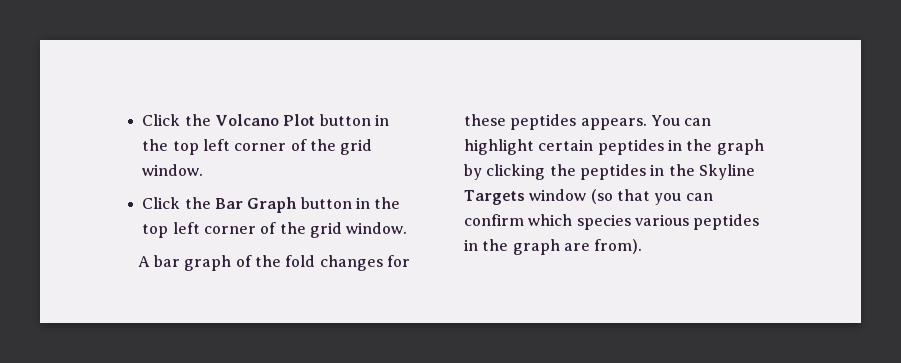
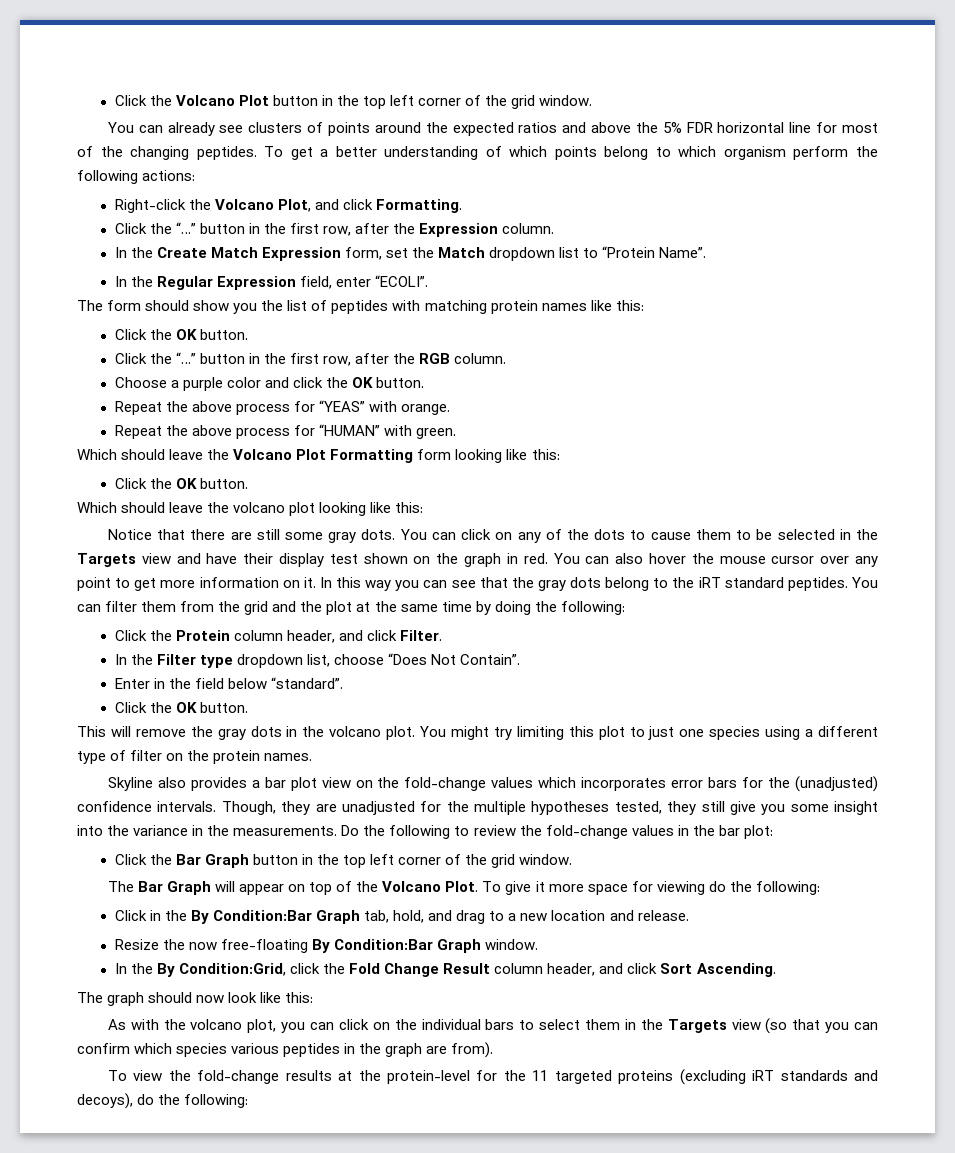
(204, 170) none -> [107,122,879,136] [77,146,878,160] [77,170,196,184] [114,199,463,213] [114,222,555,237] [114,246,707,261] [114,275,429,290] [77,300,644,314] [114,329,248,340] [114,352,507,366] [114,377,425,391] [114,400,451,415] [114,424,457,439] [77,449,560,463] [114,478,248,489] [77,502,424,516] [107,529,878,543] [77,553,879,567] [77,577,879,591] [77,601,625,615] [114,630,443,643] [114,653,521,668] [114,677,344,689] [114,702,248,713] [77,726,878,740] [77,750,313,764] [107,776,879,792] [77,801,878,815] [77,825,773,839] // You can already see clusters of points around the expected ratios and above the 5% FDR horizontal line for most of the changing peptides. To get a better understanding of which points belong to which organism perform the following actions: // Right-click the Volcano Plot, and click Formatting. // Click the “…” button in the first row, after the Expression column. // In the Create Match Expression form, set the Match dropdown list to “Protein Name”. // In the Regular Expression field, enter “ECOLI”. // The form should show you the list of peptides with matching protein names like this: // Click the OK button. // Click the “…” button in the first row, after the RGB column. // Choose a purple color and click the OK button. // Repeat the above process for “YEAS” with orange. // Repeat the above process for “HUMAN” with green. // Which should leave the Volcano Plot Formatting form looking like this: // Click the OK button. // Which should leave the volcano plot looking like this: // Notice that there are still some gray dots. You can click on any of the dots to cause them to be selected in the Targets view and have their display test shown on the graph in red. You can also hover the mouse cursor over any point to get more information on it. In this way you can see that the gray dots belong to the iRT standard peptides. You can filter them from the grid and the plot at the same time by doing the following: // Click the Protein column header, and click Filter. // In the Filter type dropdown list, choose “Does Not Contain”. // Enter in the field below “standard”. // Click the OK button. // This will remove the gray dots in the volcano plot. You might try limiting this plot to just one species using a different type of filter on the protein names. // Skyline also provides a bar plot view on the fold-change values which incorporates error bars for the (unadjusted) confidence intervals. Though, they are unadjusted for the multiple hypotheses tested, they still give you some insight into the variance in the measurements. Do the following to review the fold-change values in the bar plot:
[137,255,410,271] [464,114,712,130] [464,139,764,155] [464,164,755,180] [464,189,587,205] A bar graph of the fold changes for these peptides appears. You can highlight certain peptides in the graph by clicking the peptides in the Skyline Targets window -> [107,881,820,895] [114,910,689,924] [114,939,539,953] [114,963,776,977] [77,992,314,1006] [107,1019,761,1033] The Bar Graph will appear on top of the Volcano Plot. To give it more space for viewing do the following: // Click in the By Condition:Bar Graph tab, hold, and drag to a new location and release. // Resize the now free-floating By Condition:Bar Graph window. // In the By Condition:Grid, click the Fold Change Result column header, and click Sort Ascending. // The graph should now look like this: // As with the volcano plot, you can click on the individual bars to select them in the Targets view
(643, 246) none -> [107,1069,879,1085] [77,1093,249,1109] // To view the fold-change results at the protein-level for the 11 targeted proteins (excluding iRT standards and decoys), do the following:

